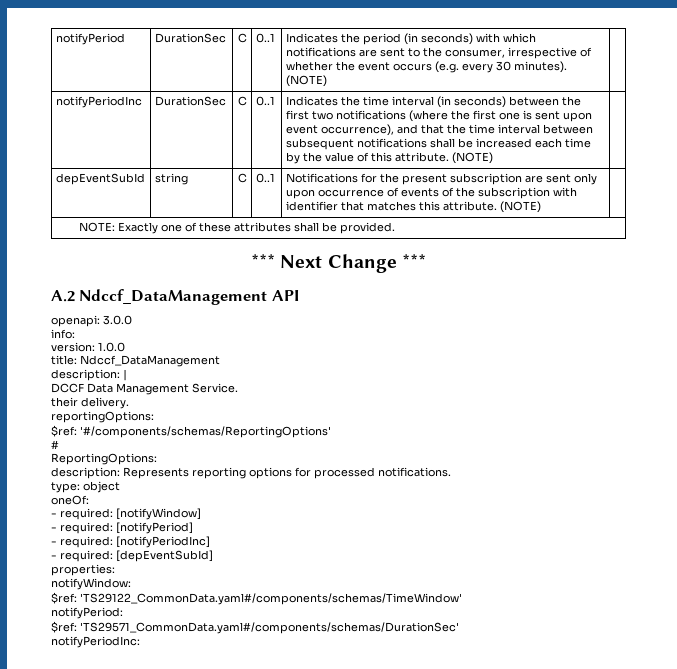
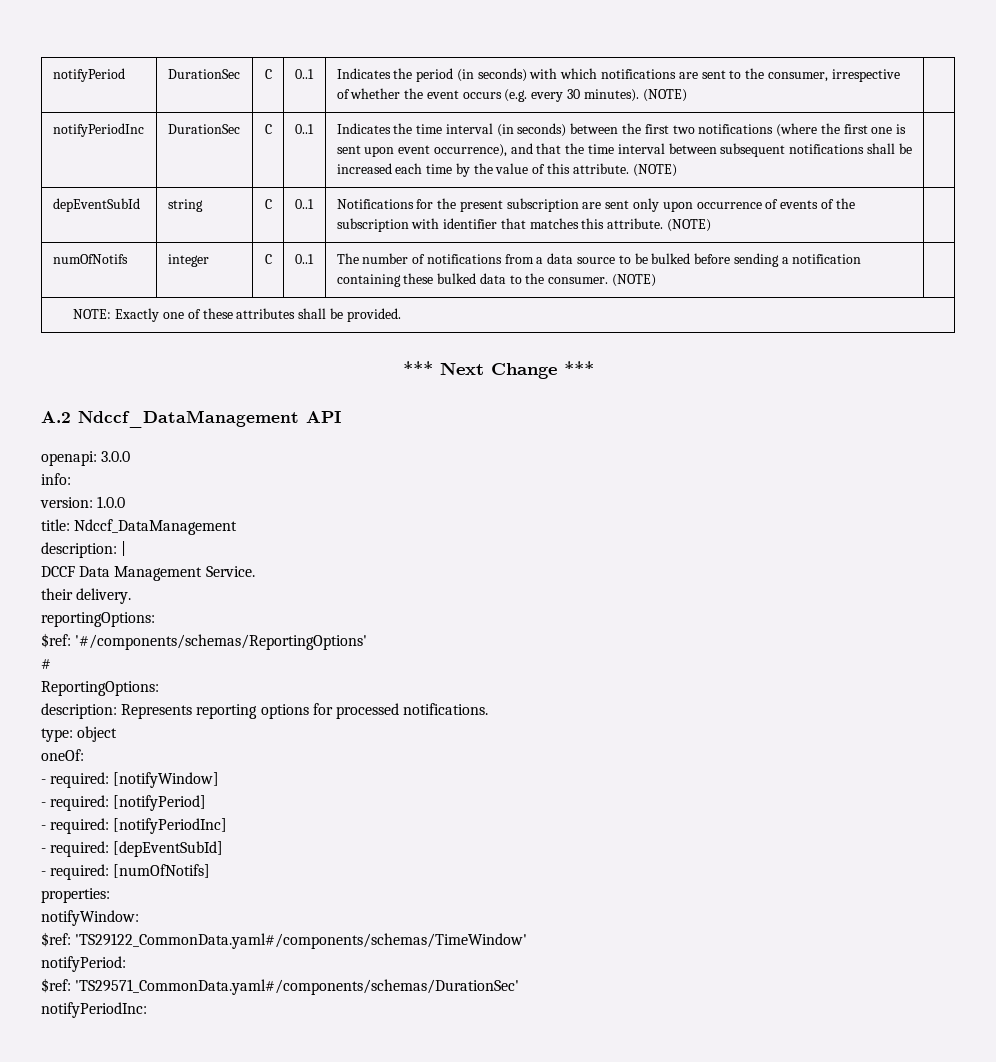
(541, 207) none -> [52,254,128,264] [167,254,209,267] [264,254,272,264] [294,254,314,264] [336,253,862,267] [336,273,656,287] // numOfNotifs | integer | C | 0..1 | The number of notifications from a data source to be bulked before sending a notification containing these bulked data to the consumer. (NOTE) |
(213, 556) none -> [41,864,211,880] // - required: [numOfNotifs]

